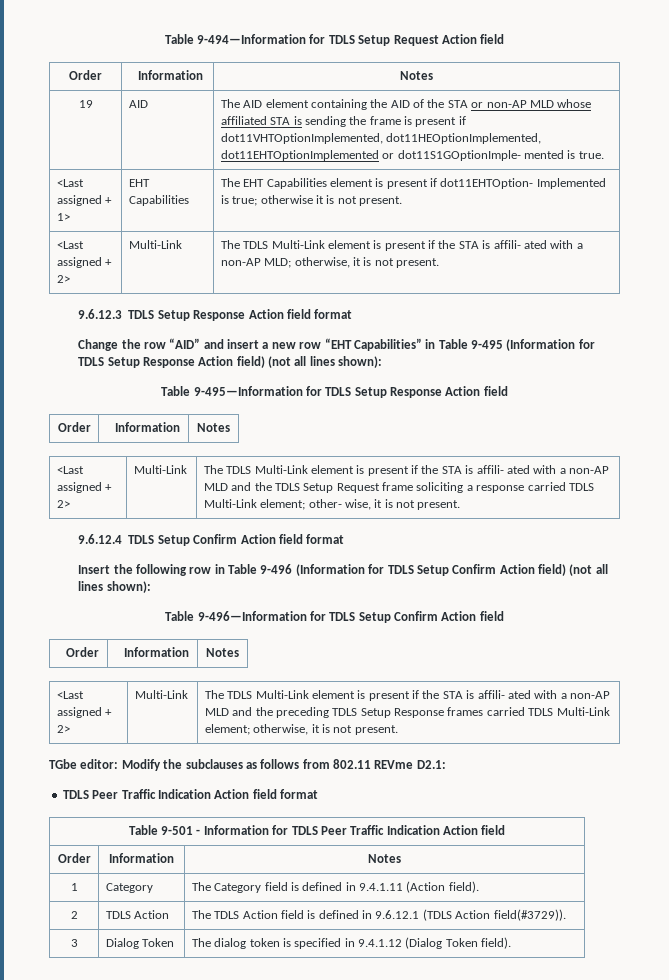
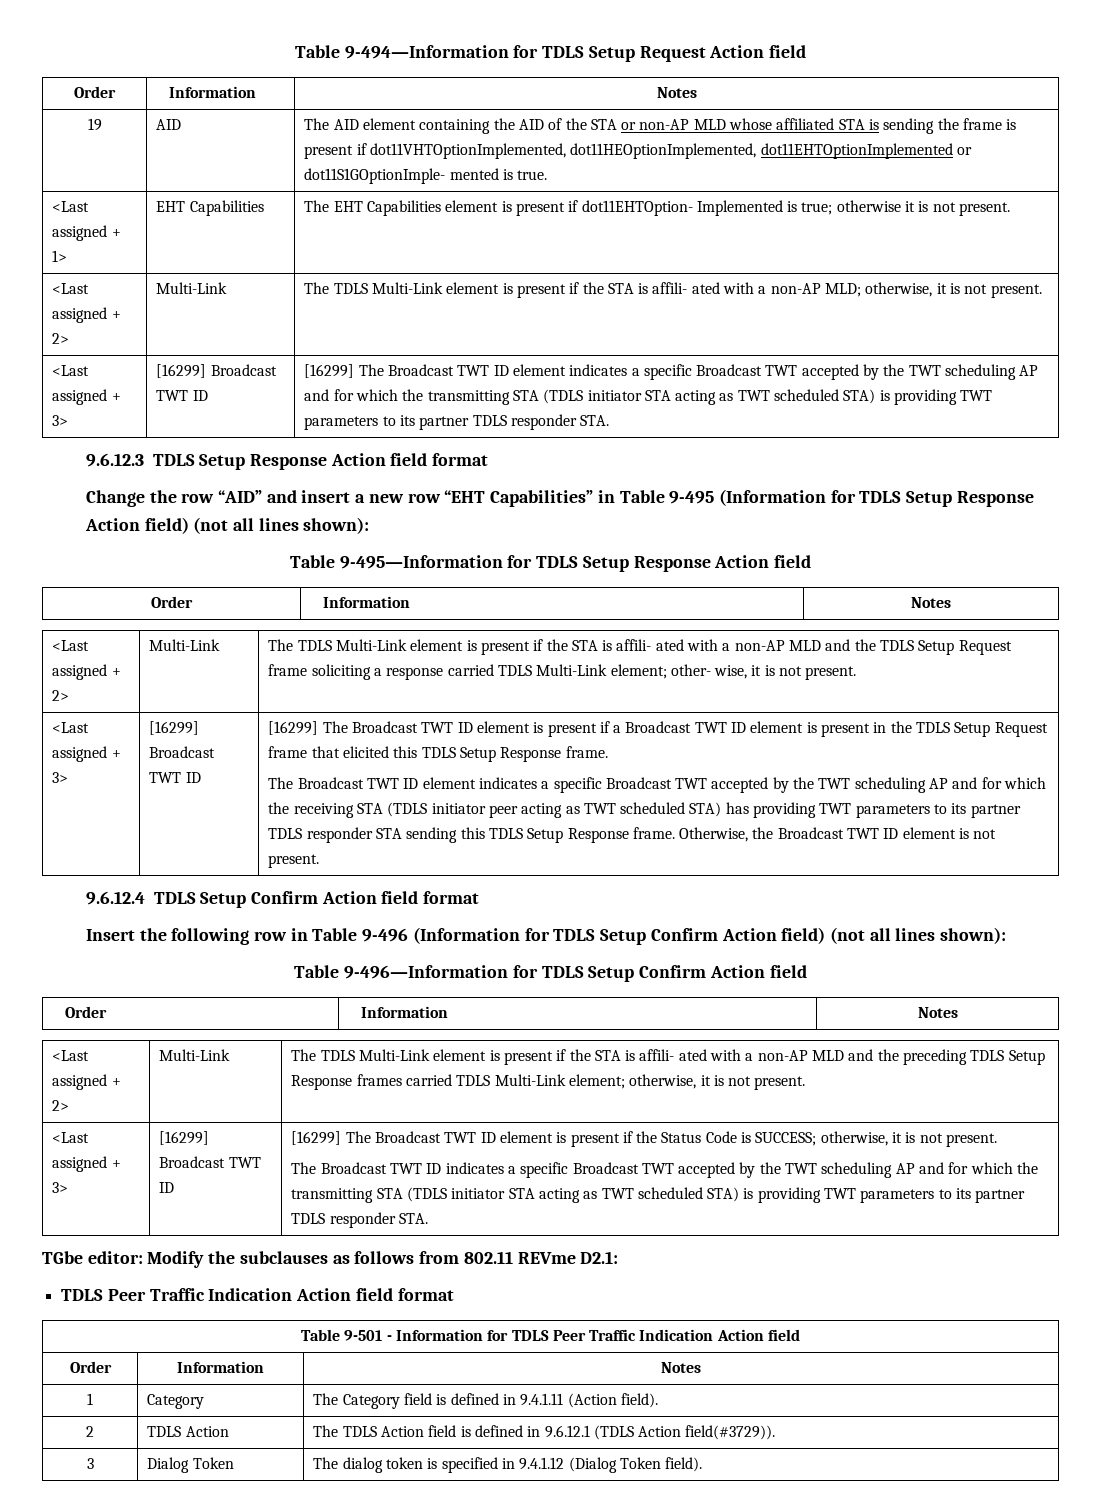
(440, 263) none -> [52,365,90,376] [52,389,121,405] [52,415,69,426] [156,364,277,378] [156,390,208,401] [304,364,1039,380] [304,389,993,405] [304,414,610,430] // <Last assigned + 3> | [16299] Broadcast TWT ID | [16299] The Broadcast TWT ID element indicates a specific Broadcast TWT accepted by the TWT scheduling AP and for which the transmitting STA (TDLS initiator STA acting as TWT scheduled STA) is providing TWT parameters to its partner TDLS responder STA.
(461, 505) none -> [52,722,90,733] [52,746,121,762] [52,772,69,783] [149,721,200,735] [149,746,216,758] [149,772,201,783] [268,721,1048,737] [268,746,608,762] [268,777,1047,793] [268,802,1021,818] [268,827,997,843] [268,854,320,868] // <Last assigned + 3> | [16299] Broadcast TWT ID | [16299] The Broadcast TWT ID element is present if a Broadcast TWT ID element is present in the TDLS Setup Request frame that elicited this TDLS Setup Response frame. // The Broadcast TWT ID element indicates a specific Broadcast TWT accepted by the TWT scheduling AP and for which the receiving STA (TDLS initiator peer acting as TWT scheduled STA) has providing TWT parameters to its partner TDLS responder STA sending this TDLS Setup Response frame. Otherwise, the Broadcast TWT ID element is not present.
(398, 730) none -> [52,1132,90,1143] [52,1156,121,1172] [52,1182,69,1193] [159,1131,210,1145] [159,1156,261,1168] [159,1182,175,1193] [291,1131,998,1147] [291,1162,1039,1178] [291,1187,1026,1203] [291,1212,428,1228] // <Last assigned + 3> | [16299] Broadcast TWT ID | [16299] The Broadcast TWT ID element is present if the Status Code is SUCCESS; otherwise, it is not present. // The Broadcast TWT ID indicates a specific Broadcast TWT accepted by the TWT scheduling AP and for which the transmitting STA (TDLS initiator STA acting as TWT scheduled STA) is providing TWT parameters to its partner TDLS responder STA.

